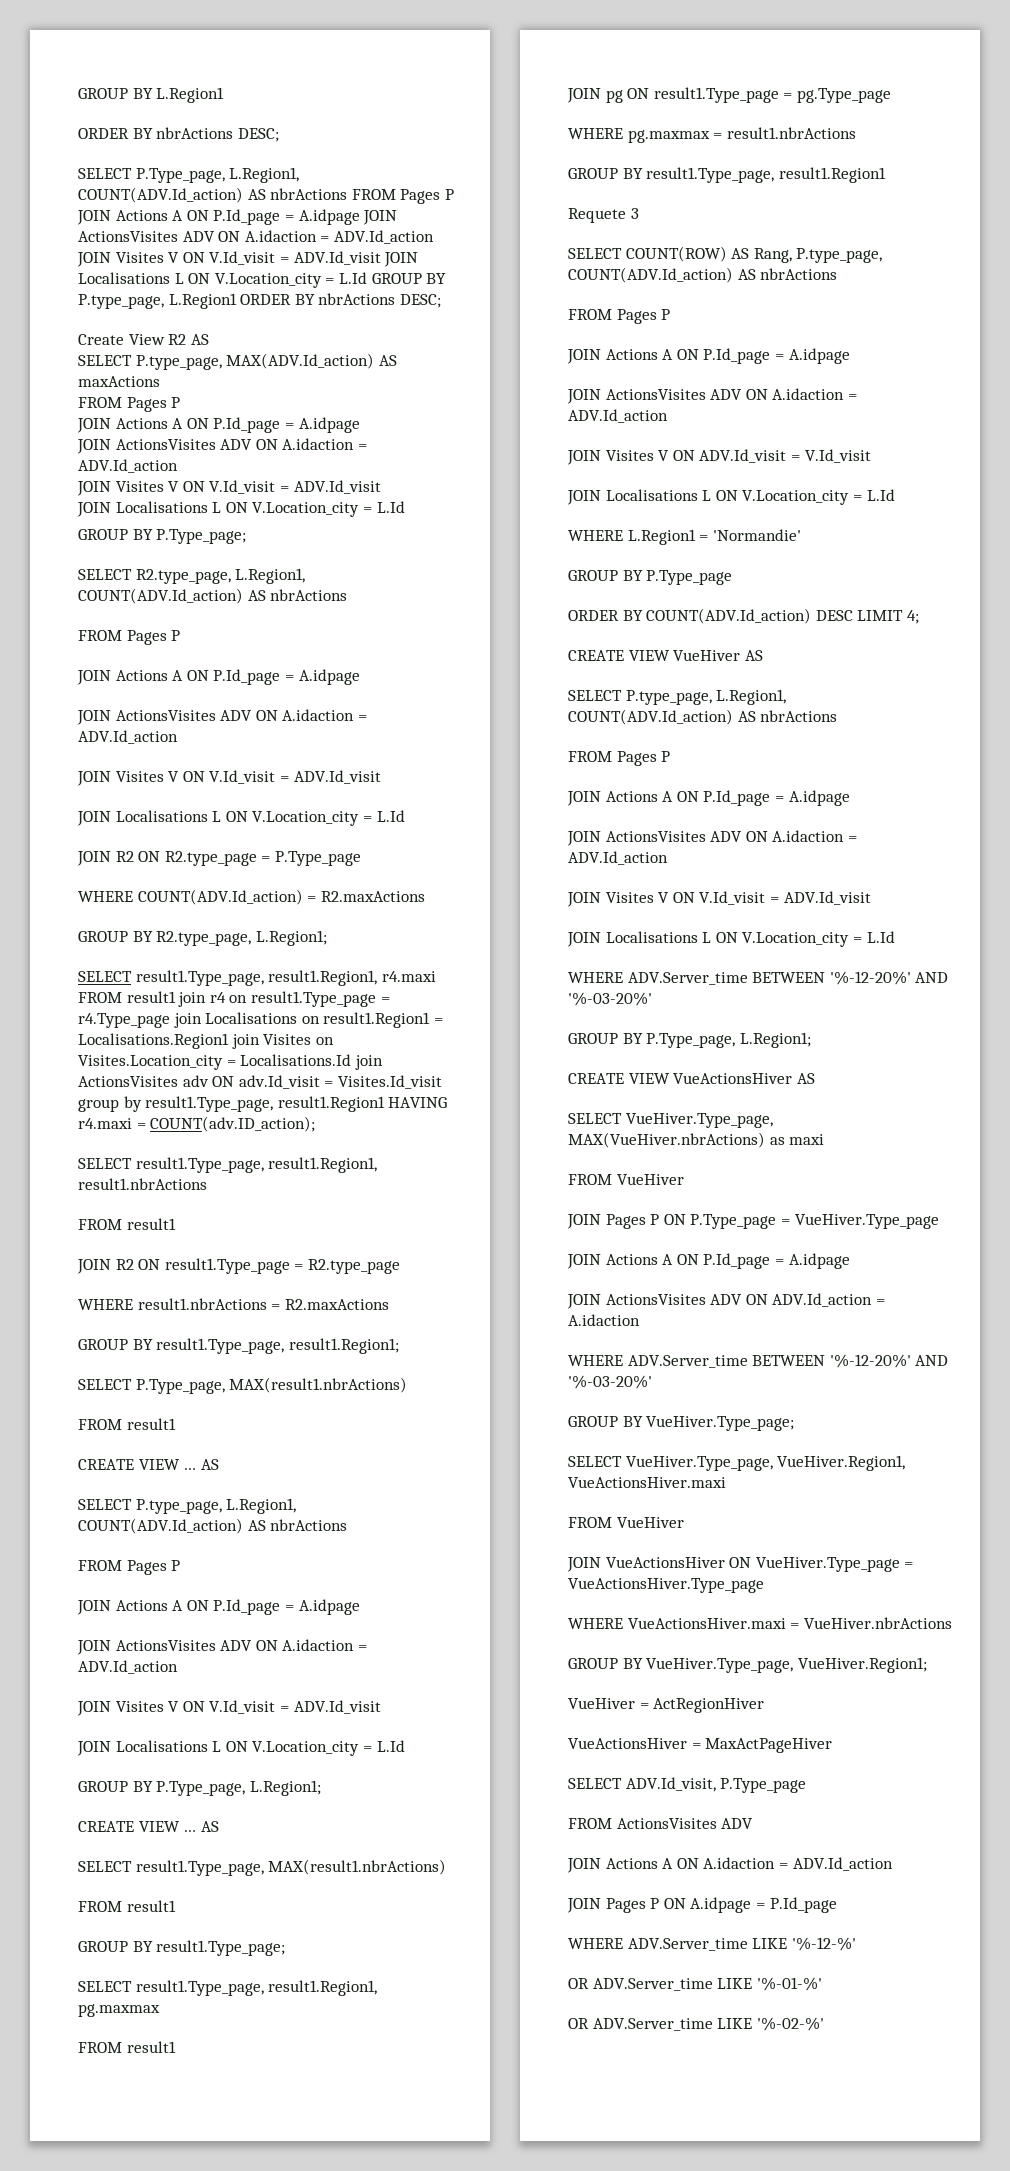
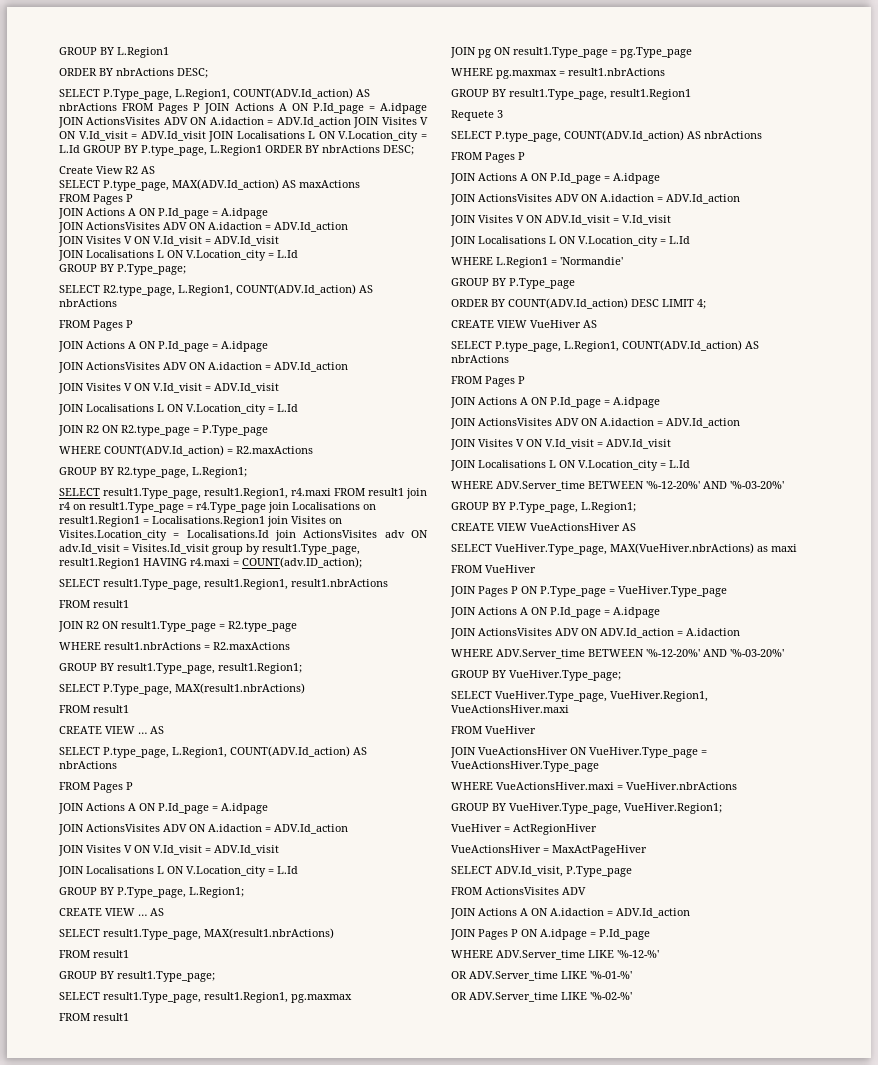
[625,246,792,263] COUNT(ROW) AS Rang, -> (492, 135) none

